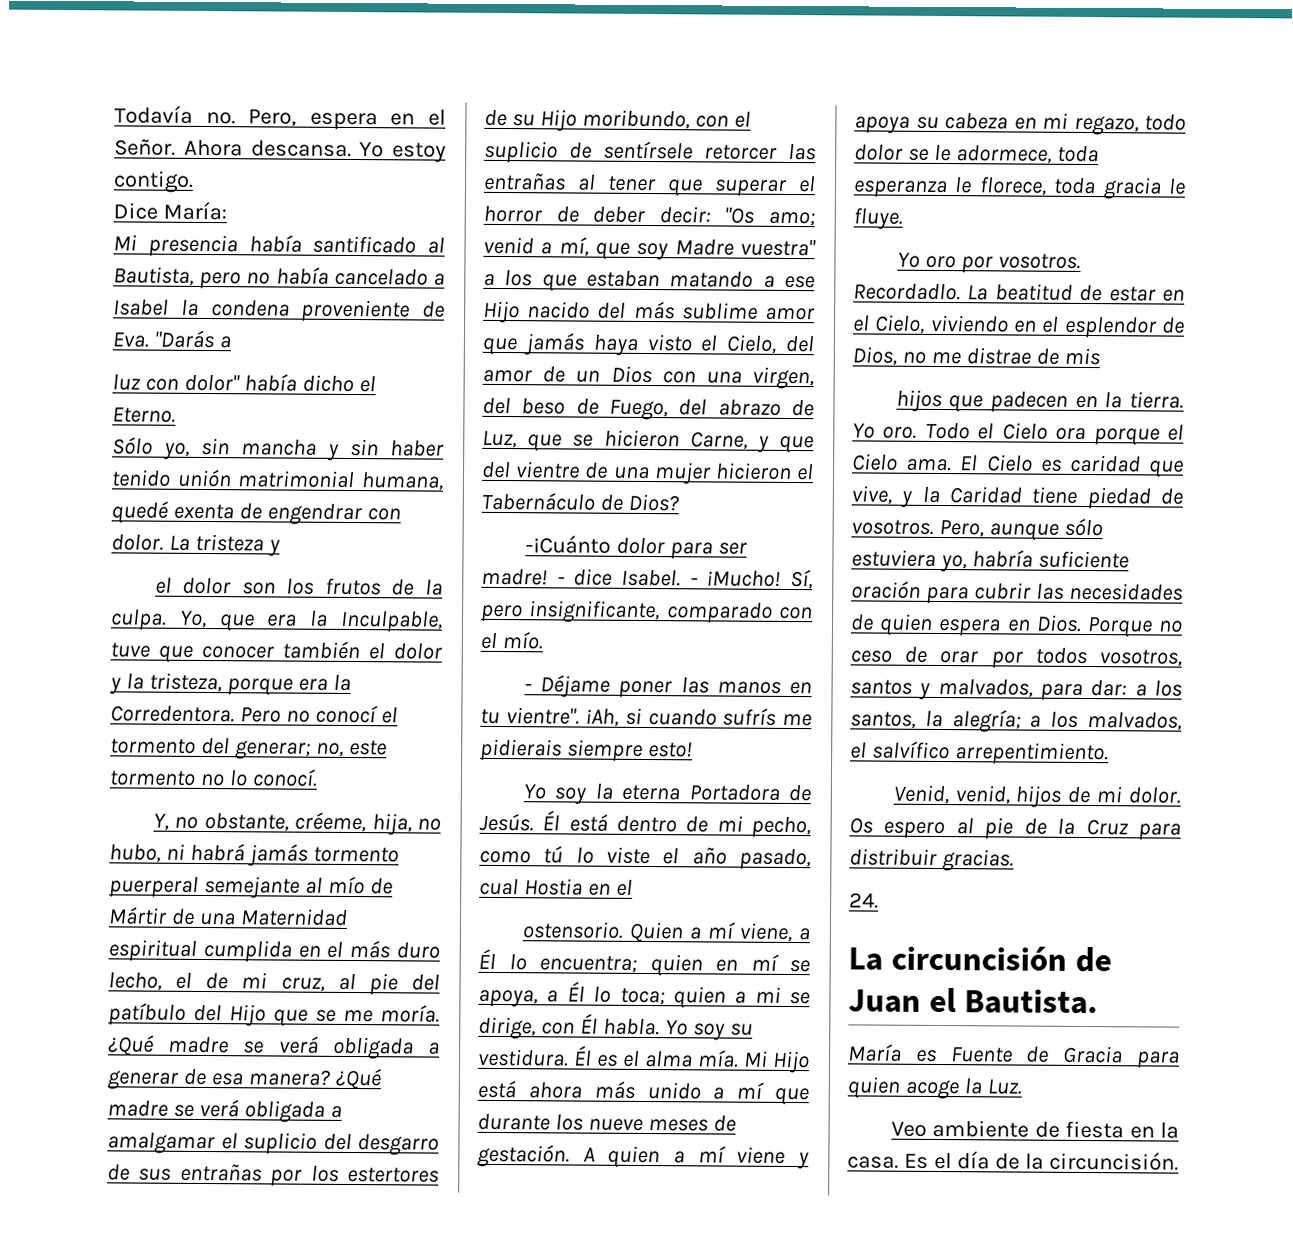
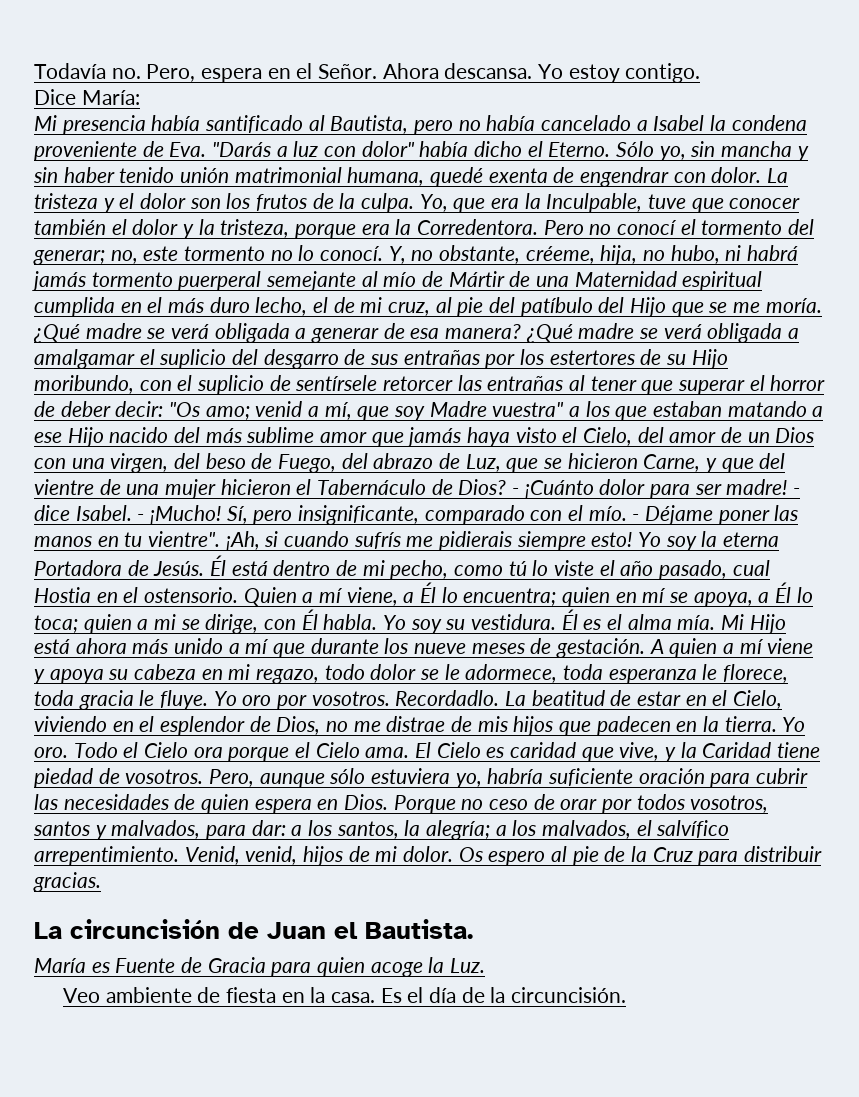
(231, 342) // -> (288, 151) none
(176, 415) // -> (611, 149) none
(281, 548) // -> (115, 205) none
(318, 777) // -> (384, 253) none
[524,535,611,554] // -¡Cuánto -> [512,480,594,499] - ¡Cuánto
(543, 640) // -> (627, 513) none
(693, 750) // -> (633, 539) none
(633, 887) // -> (139, 595) none
(903, 218) // -> (209, 700) none
(1100, 356) // -> (508, 724) none
(1109, 754) // -> (179, 856) none
[849,892,879,909] // 24. -> (101, 882) none

